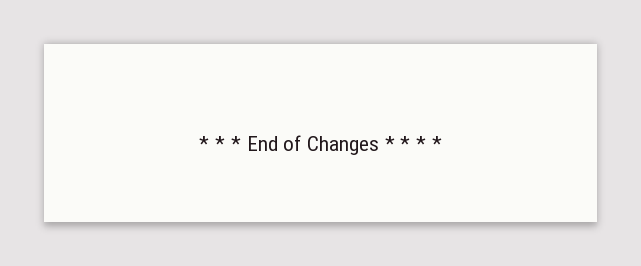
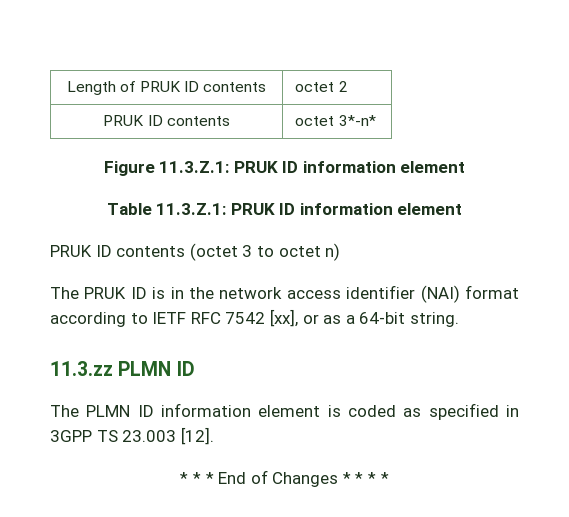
(199, 143) none -> [66,81,267,95] [295,81,348,92] [103,115,230,126] [295,115,376,126] [103,161,466,176] [106,203,463,215] [50,243,341,261] [50,285,519,303] [50,309,459,327] [50,361,195,376] [50,403,519,420] [50,427,214,445] Length of PRUK ID contents | octet 2 // PRUK ID contents | octet 3*-n* // Figure 11.3.Z.1: PRUK ID information element // Table 11.3.Z.1: PRUK ID information element // PRUK ID contents (octet 3 to octet n) // The PRUK ID is in the network access identifier (NAI) format according to IETF RFC 7542 [xx], or as a 64-bit string. // 11.3.zz PLMN ID // The PLMN ID information element is coded as specified in 3GPP TS 23.003 [12]. //

